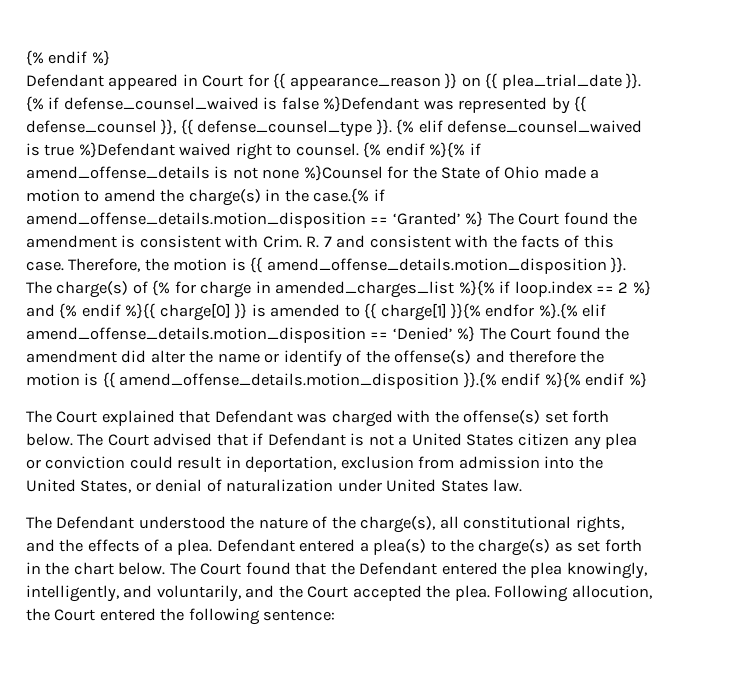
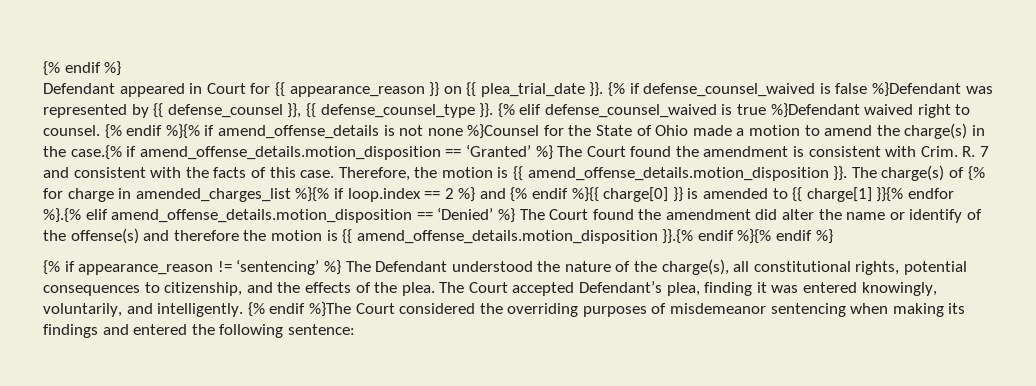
[26,410,610,427] [26,433,638,450] [26,456,603,472] [26,479,523,493] The Court explained that Defendant was charged with the offense(s) set forth below. The Court advised that if Defendant is not a United States citizen any plea or conviction could result in deportation, exclusion from admission into the United States, or denial of naturalization under United States law. // -> [43,259,341,275] {% if appearance_reason != ‘sentencing’ %}
[26,539,642,556] [26,562,647,579] [26,585,652,602] [26,608,96,621] and the effects of a plea. Defendant entered a plea(s) to the charge(s) as set forth in the chart below. The Court found that the Defendant entered the plea knowingly, intelligently, and voluntarily, and the Court accepted the plea. Following allocution, the Court -> [904,261,968,275] [43,281,937,296] [43,302,966,317] [43,324,129,338] potential consequences to citizenship, and the effects of the plea. The Court accepted Defendant’s plea, finding it was entered knowingly, voluntarily, and intelligently. {% endif %}The Court considered the overriding purposes of misdemeanor sentencing when making its findings and

